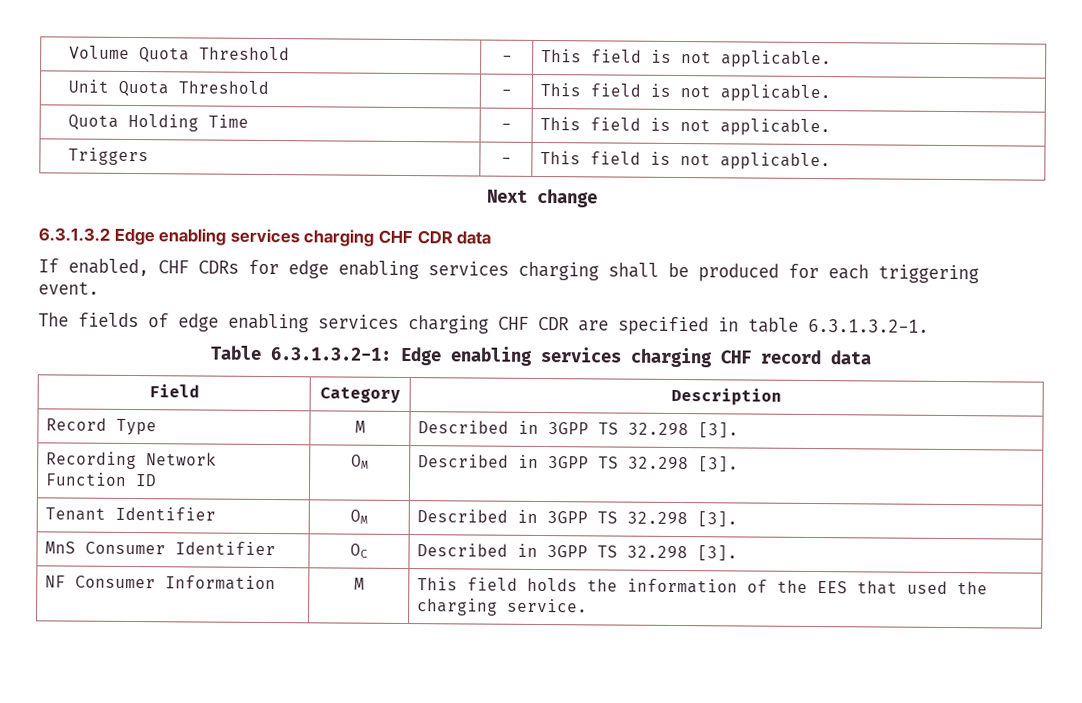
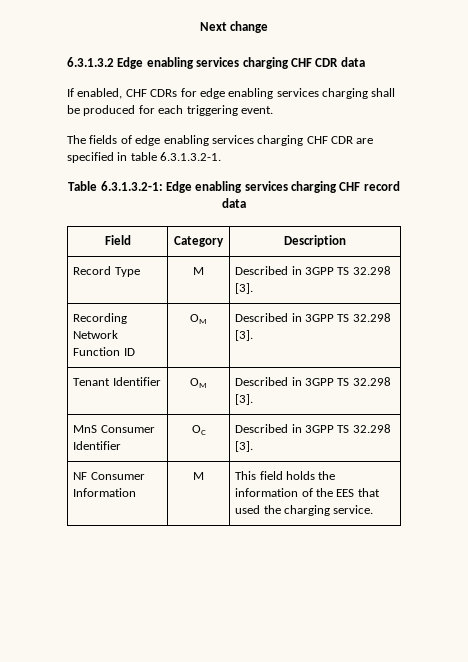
[69,45,291,63] [501,55,513,62] [541,48,833,69] [68,79,270,97] [500,89,512,96] [540,82,832,103] [68,113,250,132] [500,123,512,130] [540,116,832,137] [68,147,150,166] [500,157,512,164] [540,150,832,171] Volume Quota Threshold | - | This field is not applicable. // Unit Quota Threshold | - | This field is not applicable. // Quota Holding Time | - | This field is not applicable. // Triggers | - | This field is not applicable. // -> (199, 26) none

